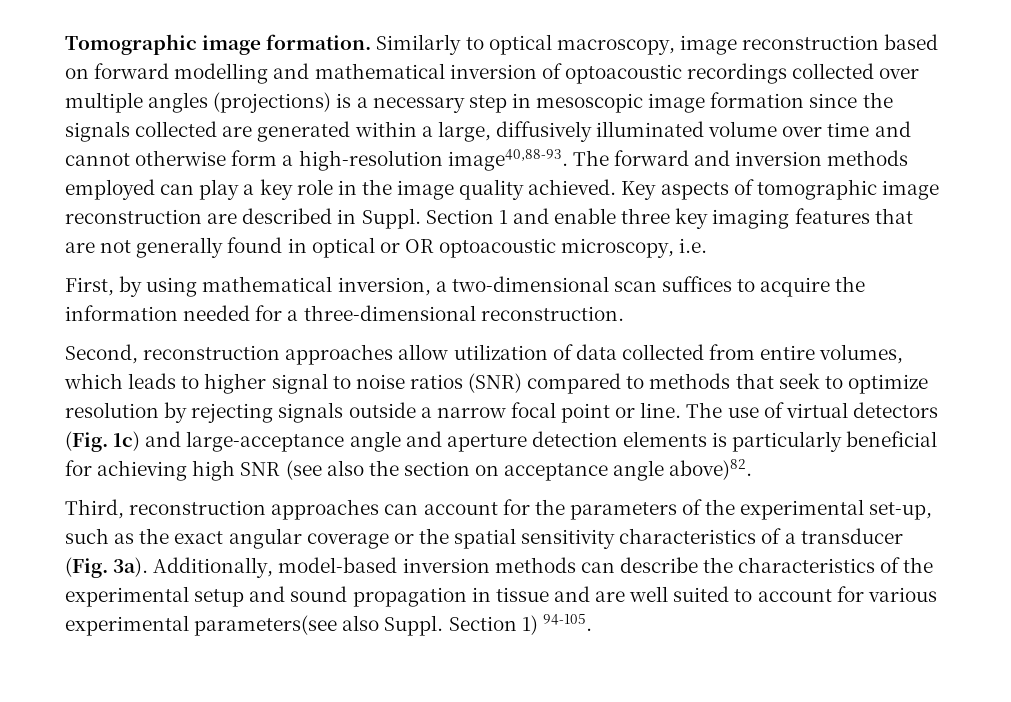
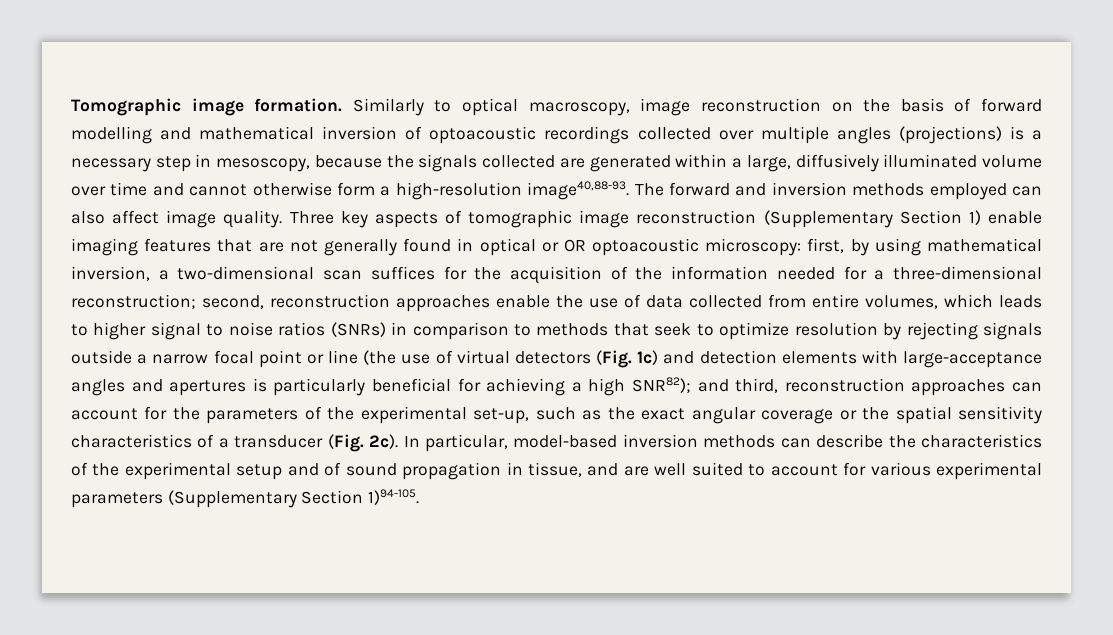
[884,34,939,50] [65,68,89,79] based on -> [831,98,972,112] on the basis of
[536,92,858,113] mesoscopic image formation since -> [216,155,382,172] mesoscopy, because
[199,179,657,200] play a key role in the image quality achieved. Key -> [71,210,368,228] also affect image quality. Three key
[207,208,709,229] are described in Suppl. Section 1 and enable three key -> [763,210,1042,228] (Supplementary Section 1) enable
[561,238,708,258] [65,277,114,296] microscopy, i.e. // First, -> [705,238,845,256] microscopy: first,
[737,277,831,297] to acquire -> [443,266,628,284] for the acquisition of
[480,306,624,321] [65,344,548,365] reconstruction. // Second, reconstruction approaches allow utilization -> [71,294,618,312] reconstruction; second, reconstruction approaches enable the use
[468,373,622,394] (SNR) compared -> [330,322,509,340] (SNRs) in comparison
[640,402,723,418] line. The -> [328,350,397,365] line (the
[186,431,708,452] large-acceptance angle and aperture detection elements -> [699,350,1042,368] [71,379,247,396] detection elements with large-acceptance angles and apertures
[192,459,753,481] [65,499,124,519] high SNR (see also the section on acceptance angle above)82. // Third, -> [571,377,779,396] a high SNR82); and third,
[113,557,274,578] 3a). Additionally, -> [369,434,509,452] 2c). In particular,
(286, 594) none -> [324,462,342,476] of
[495,587,549,602] tissue -> [528,462,583,477] tissue,
[194,614,592,636] parameters(see also Suppl. Section 1) 94-105. -> [71,489,420,508] parameters (Supplementary Section 1)94-105.

